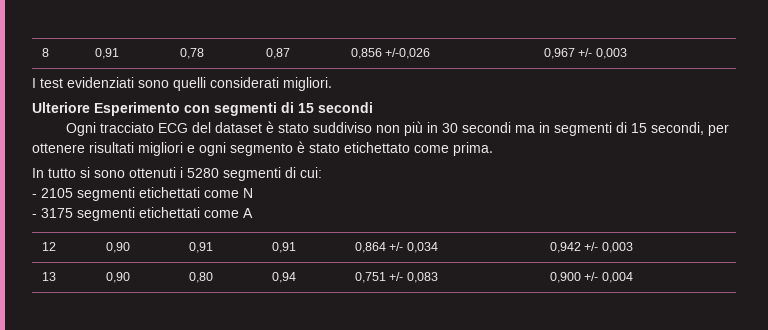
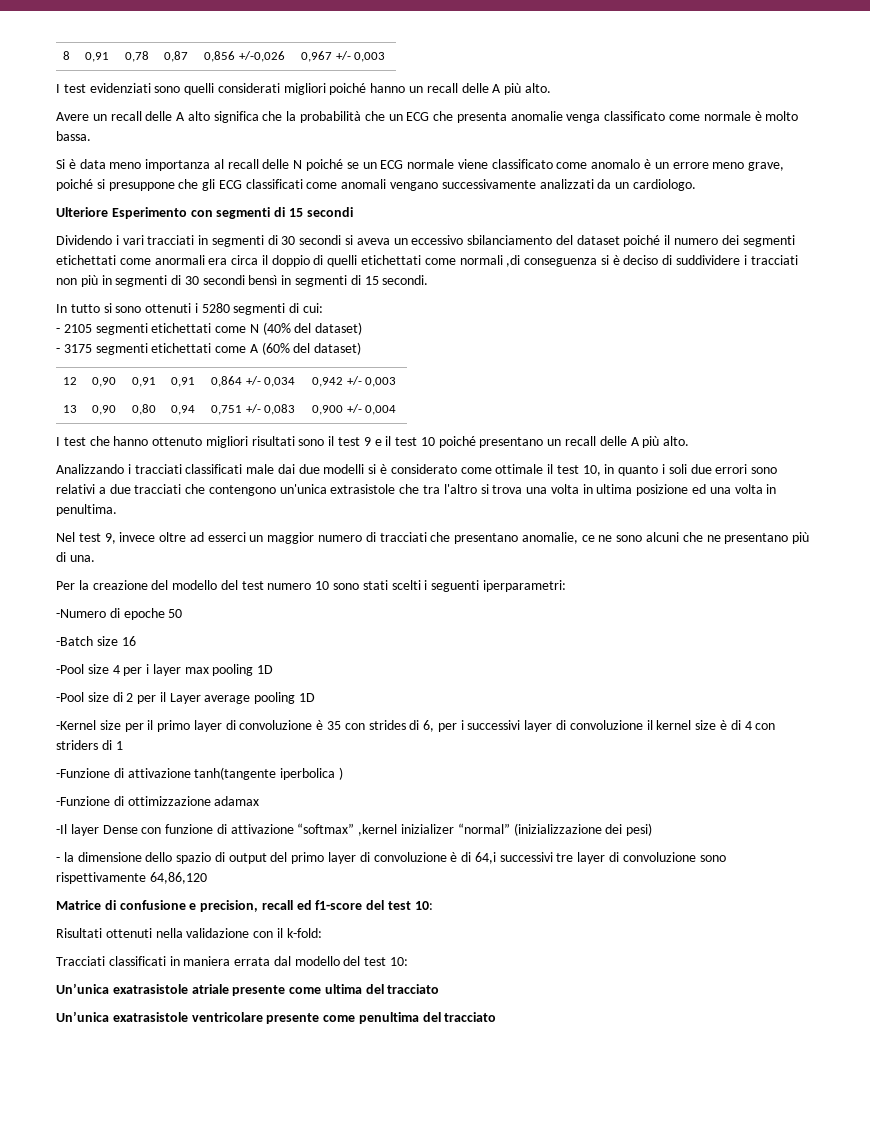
[283,77,332,91] migliori. -> [283,83,551,95] [56,111,799,123] [56,131,91,141] [56,159,785,171] [56,179,696,191] migliori poiché hanno un recall delle A più alto. // Avere un recall delle A alto significa che la probabilità che un ECG che presenta anomalie venga classificato come normale è molto bassa. // Si è data meno importanza al recall delle N poiché se un ECG normale viene classificato come anomalo è un errore meno grave, poiché si presuppone che gli ECG classificati come anomali vengano successivamente analizzati da un cardiologo.
[66,121,373,136] Ogni tracciato ECG del dataset è stato suddiviso -> [56,235,795,247] [56,255,798,267] Dividendo i vari tracciati in segmenti di 30 secondi si aveva un eccessivo sbilanciamento del dataset poiché il numero dei segmenti etichettati come anormali era circa il doppio di quelli etichettati come normali ,di conseguenza si è deciso di suddividere i tracciati
[442,122,536,133] 30 secondi ma -> [115,275,278,287] segmenti di 30 secondi bensì
[651,122,730,136] [32,141,493,156] secondi, per ottenere risultati migliori e ogni segmento è stato etichettato come prima. -> [382,275,429,285] secondi.
(253, 193) none -> [262,322,363,335] (40% del dataset)
(253, 213) none -> [261,342,362,355] (60% del dataset)
(633, 277) none -> [56,436,690,448] [56,464,778,476] [56,484,777,496] [56,504,117,516] [56,532,810,544] [56,552,95,562] [56,580,566,592] [56,608,183,620] [56,636,136,646] [56,664,274,676] [56,692,316,704] [56,720,776,732] [56,740,123,750] [56,767,343,780] [56,796,260,806] [56,823,653,836] [56,852,726,864] [56,872,207,884] [56,900,433,912] [56,928,322,938] [56,956,409,966] [56,983,440,996] [56,1011,497,1024] // I test che hanno ottenuto migliori risultati sono il test 9 e il test 10 poiché presentano un recall delle A più alto. // Analizzando i tracciati classificati male dai due modelli si è considerato come ottimale il test 10, in quanto i soli due errori sono relativi a due tracciati che contengono un'unica extrasistole che tra l'altro si trova una volta in ultima posizione ed una volta in penultima. // Nel test 9, invece oltre ad esserci un maggior numero di tracciati che presentano anomalie, ce ne sono alcuni che ne presentano più di una. // Per la creazione del modello del test numero 10 sono stati scelti i seguenti iperparametri: // -Numero di epoche 50 // -Batch size 16 // -Pool size 4 per i layer max pooling 1D // -Pool size di 2 per il Layer average pooling 1D // -Kernel size per il primo layer di convoluzione è 35 con strides di 6, per i successivi layer di convoluzione il kernel size è di 4 con striders di 1 // -Funzione di attivazione tanh(tangente iperbolica ) // -Funzione di ottimizzazione adamax // -Il layer Dense con funzione di attivazione “softmax” ,kernel inizializer “normal” (inizializzazione dei pesi) // - la dimensione dello spazio di output del primo layer di convoluzione è di 64,i successivi tre layer di convoluzione sono rispettivamente 64,86,120 // Matrice di confusione e precision, recall ed f1-score del test 10: // Risultati ottenuti nella validazione con il k-fold: // Tracciati classificati in maniera errata dal modello del test 10: // Un’unica exatrasistole atriale presente come ultima del tracciato // Un’unica exatrasistole ventricolare presente come penultima del tracciato

